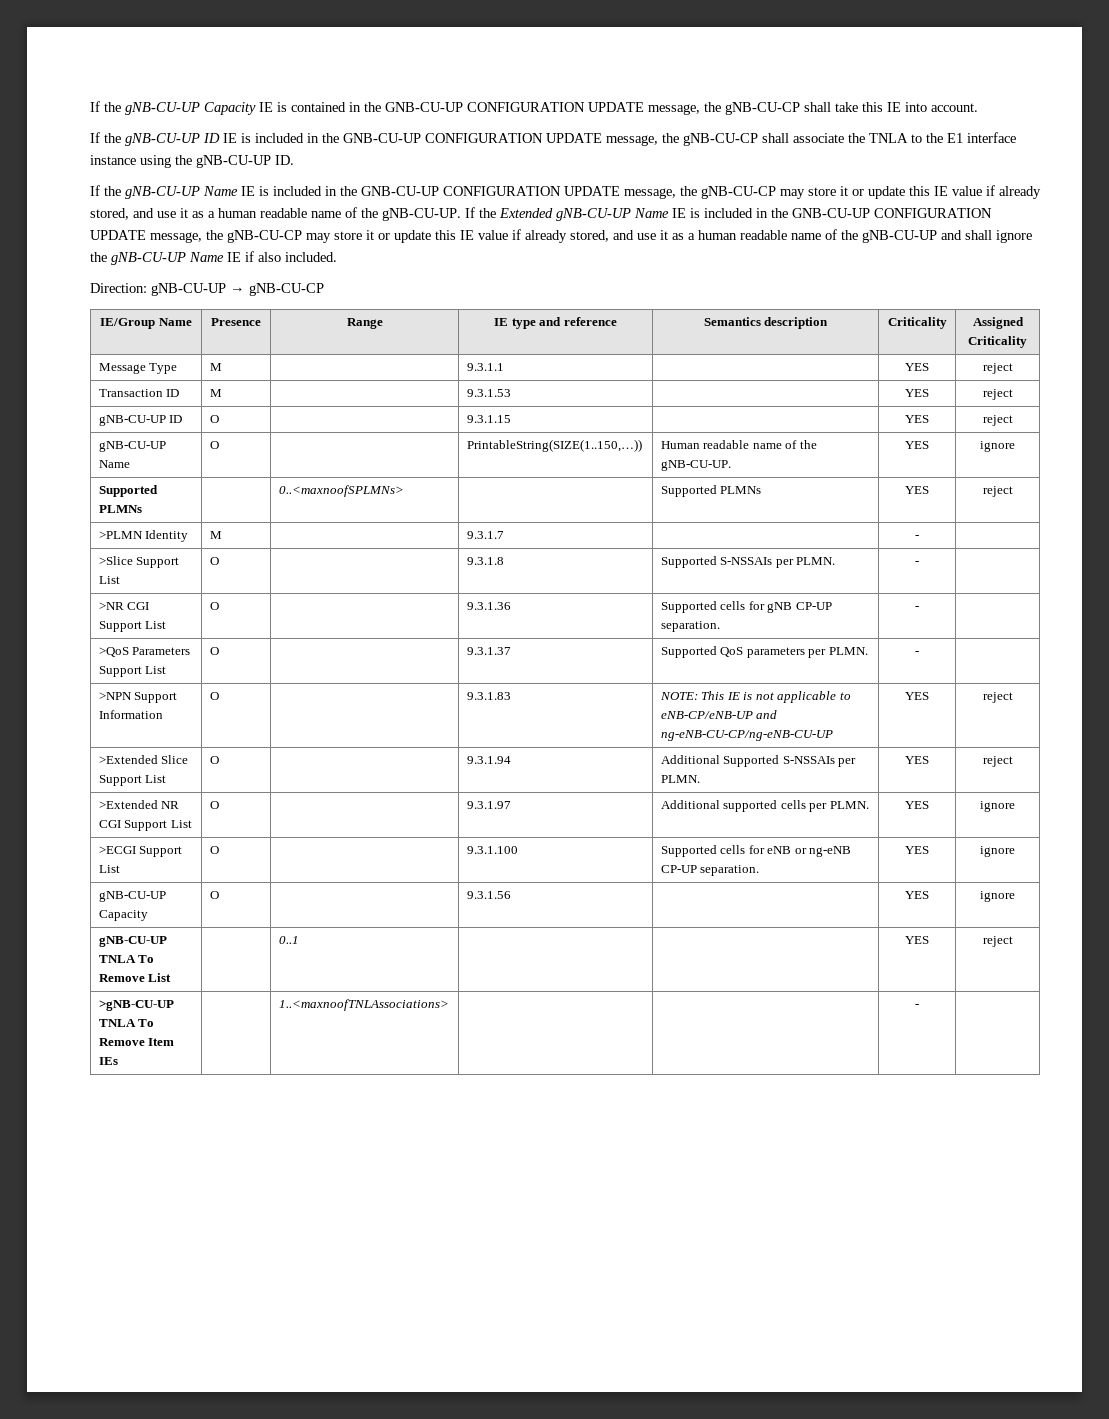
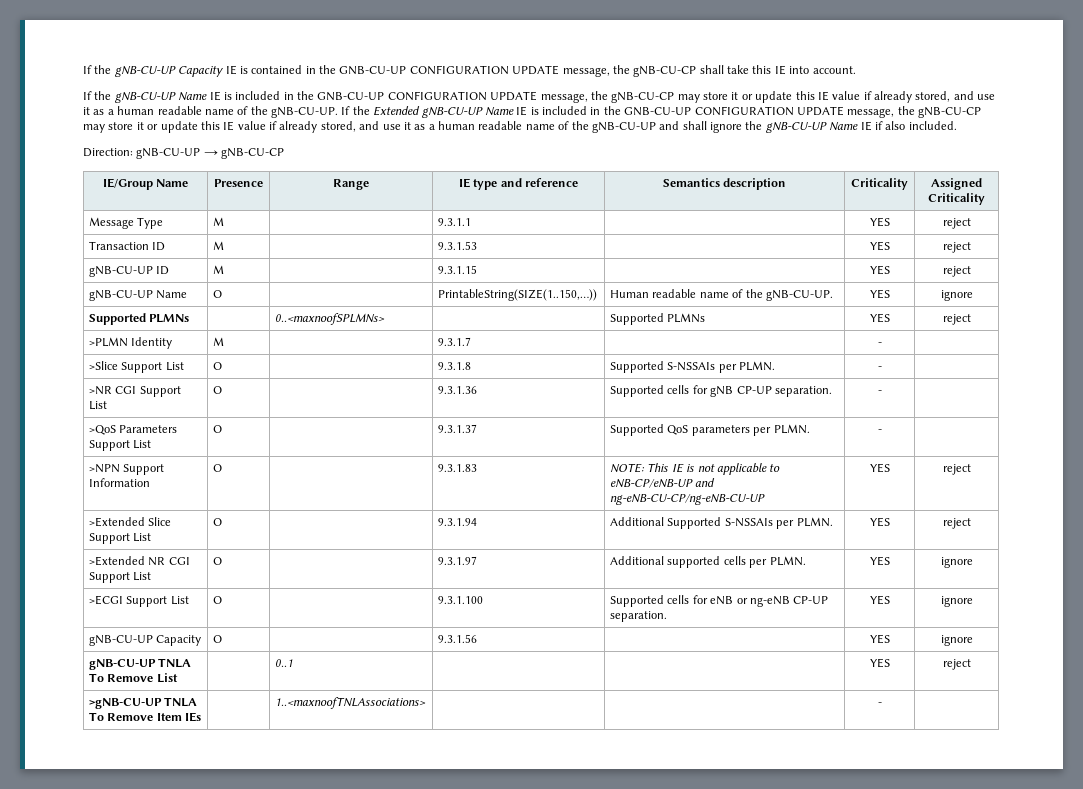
[90,132,1016,146] [90,155,294,168] // If the gNB-CU-UP ID IE is included in the GNB-CU-UP CONFIGURATION UPDATE message, the gNB-CU-CP shall associate the TNLA to the E1 interface instance using the gNB-CU-UP ID. -> (856, 70) none
[209,415,219,423] O -> [213,265,225,274] M

